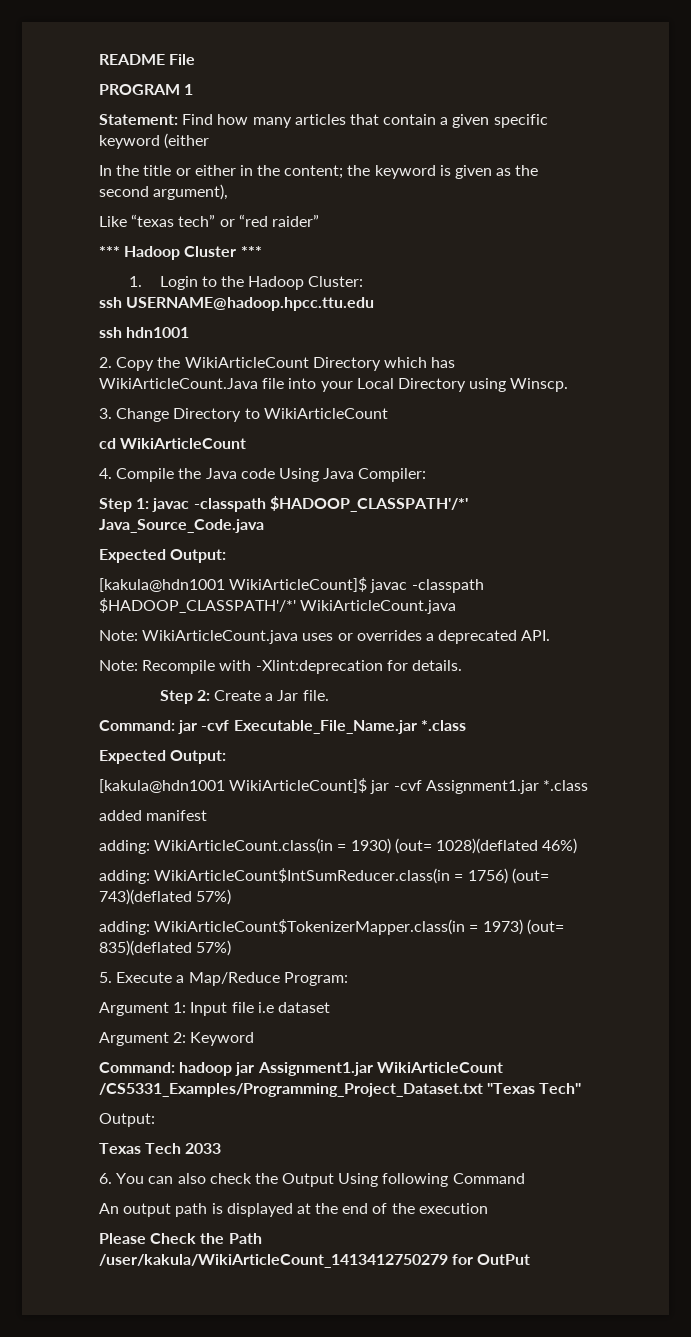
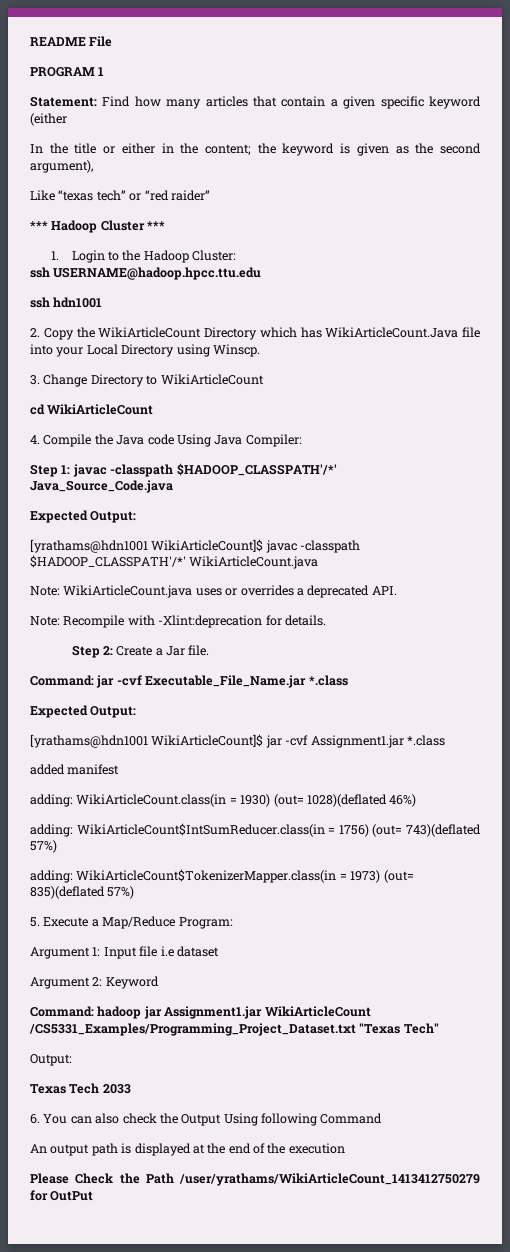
[99,578,225,592] [kakula@hdn1001 -> [30,539,148,553] [yrathams@hdn1001
[99,779,225,793] [kakula@hdn1001 -> [30,734,148,748] [yrathams@hdn1001
[99,1254,448,1268] /user/kakula/WikiArticleCount_1413412750279 -> [179,1173,480,1186] /user/yrathams/WikiArticleCount_1413412750279

